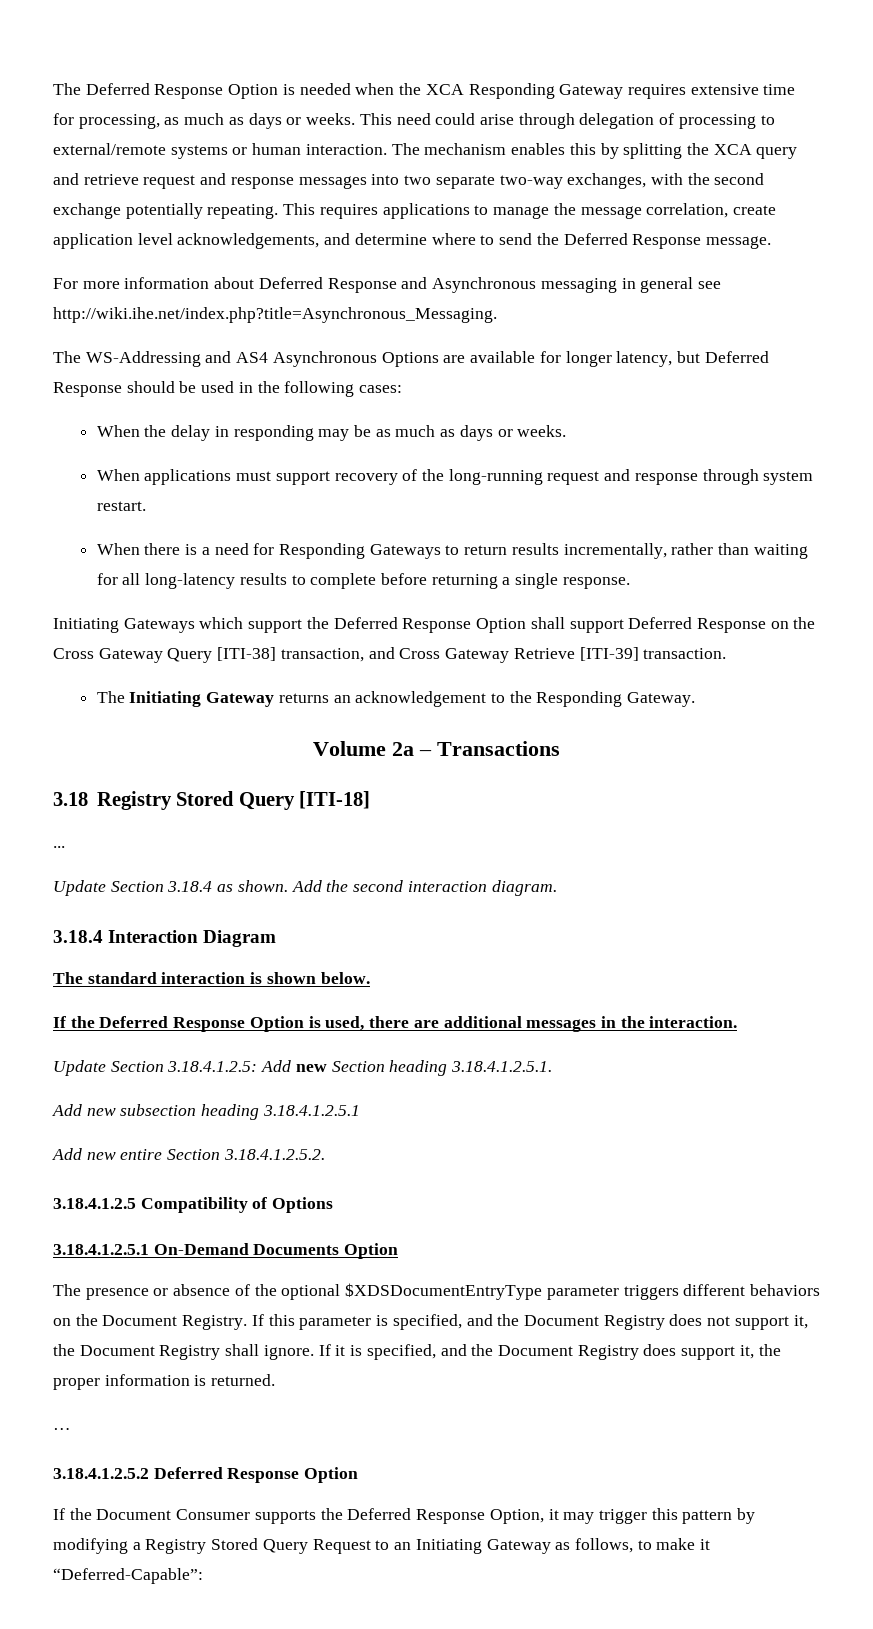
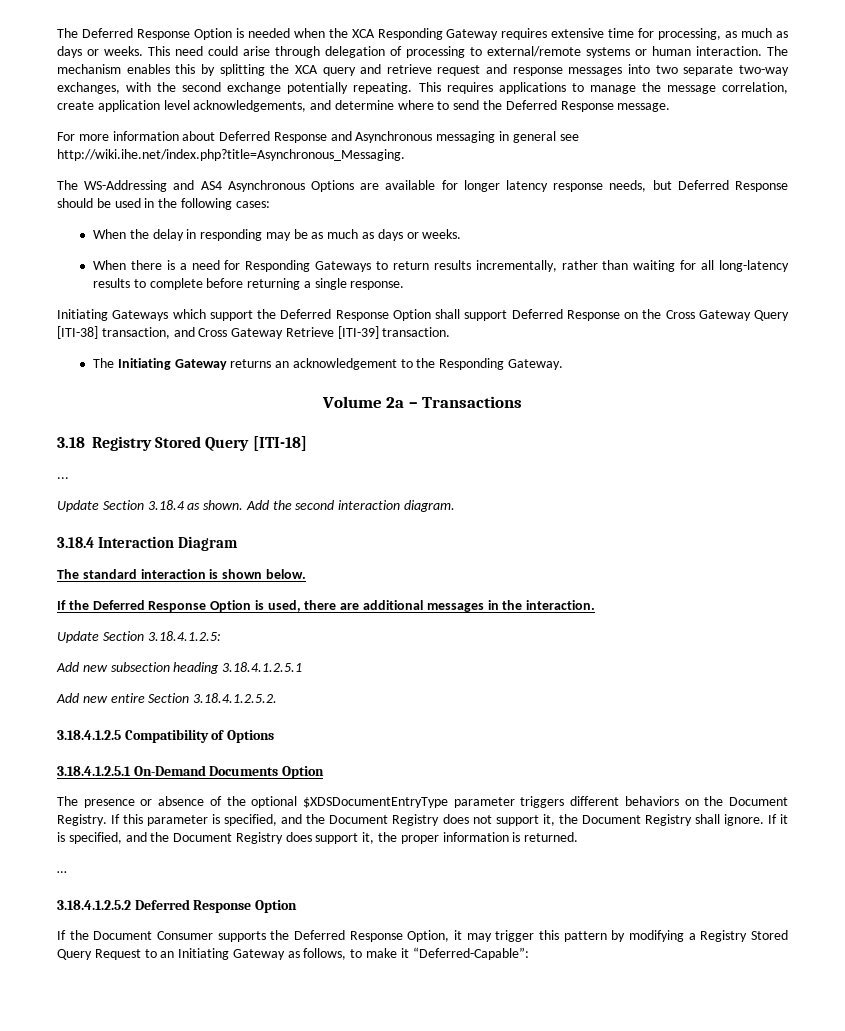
[616,351,673,367] latency, -> [505,180,647,192] latency response needs,
[96,469,814,485] [96,501,146,511] // When applications must support recovery of the long-running request and response through system restart. -> (462, 234) none
[261,1060,553,1076] Add new Section heading 3.18.4.1.2.5.1. -> (221, 636) none

